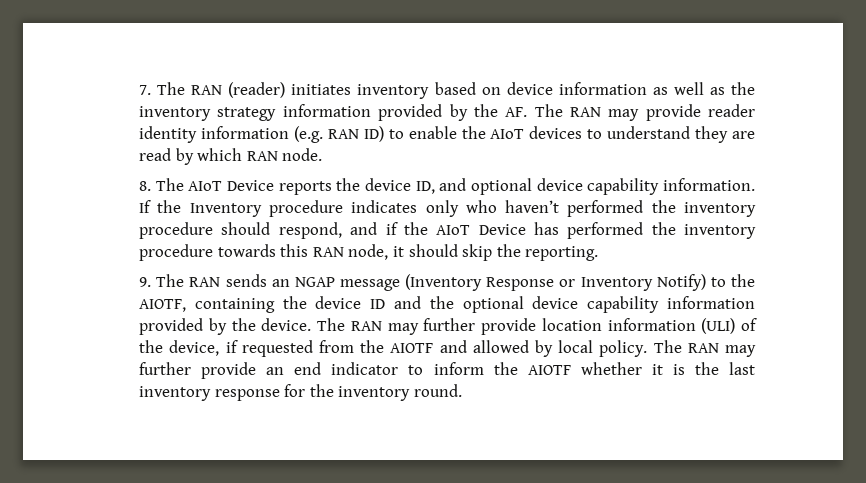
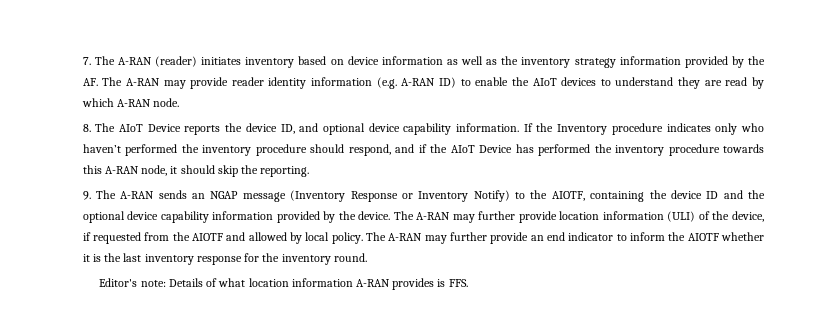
[191,85,223,95] RAN -> [117,57,152,65] A-RAN
[569,107,601,117] RAN -> [125,78,160,86] A-RAN
[327,129,359,139] RAN -> [401,78,436,86] A-RAN
[246,151,278,161] RAN -> [116,99,151,107] A-RAN
[312,247,344,257] RAN -> [104,166,139,174] A-RAN
[189,277,221,287] RAN -> [120,191,155,199] A-RAN
[350,321,382,331] RAN -> [416,212,451,220] A-RAN
[687,343,719,353] RAN -> [388,233,423,241] A-RAN
(463, 390) none -> [99,278,468,290] // Editor's note: Details of what location information A-RAN provides is FFS.

